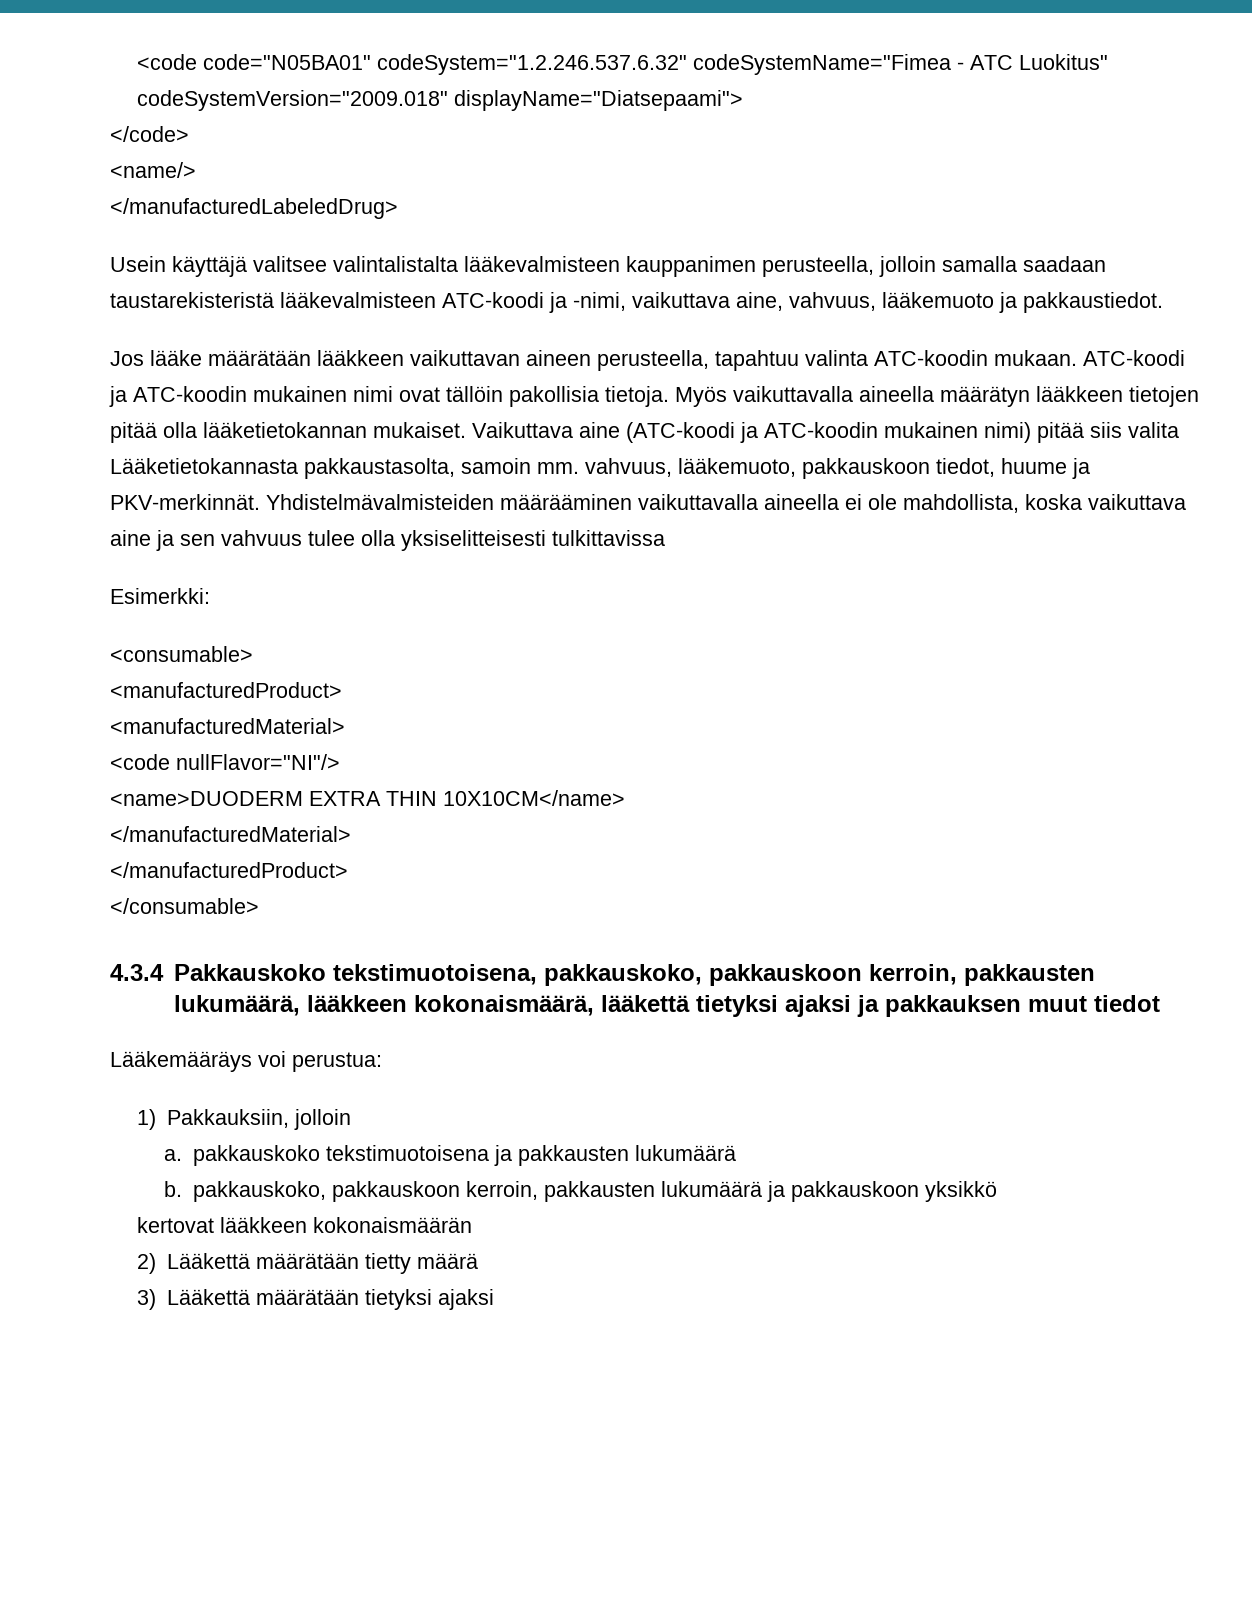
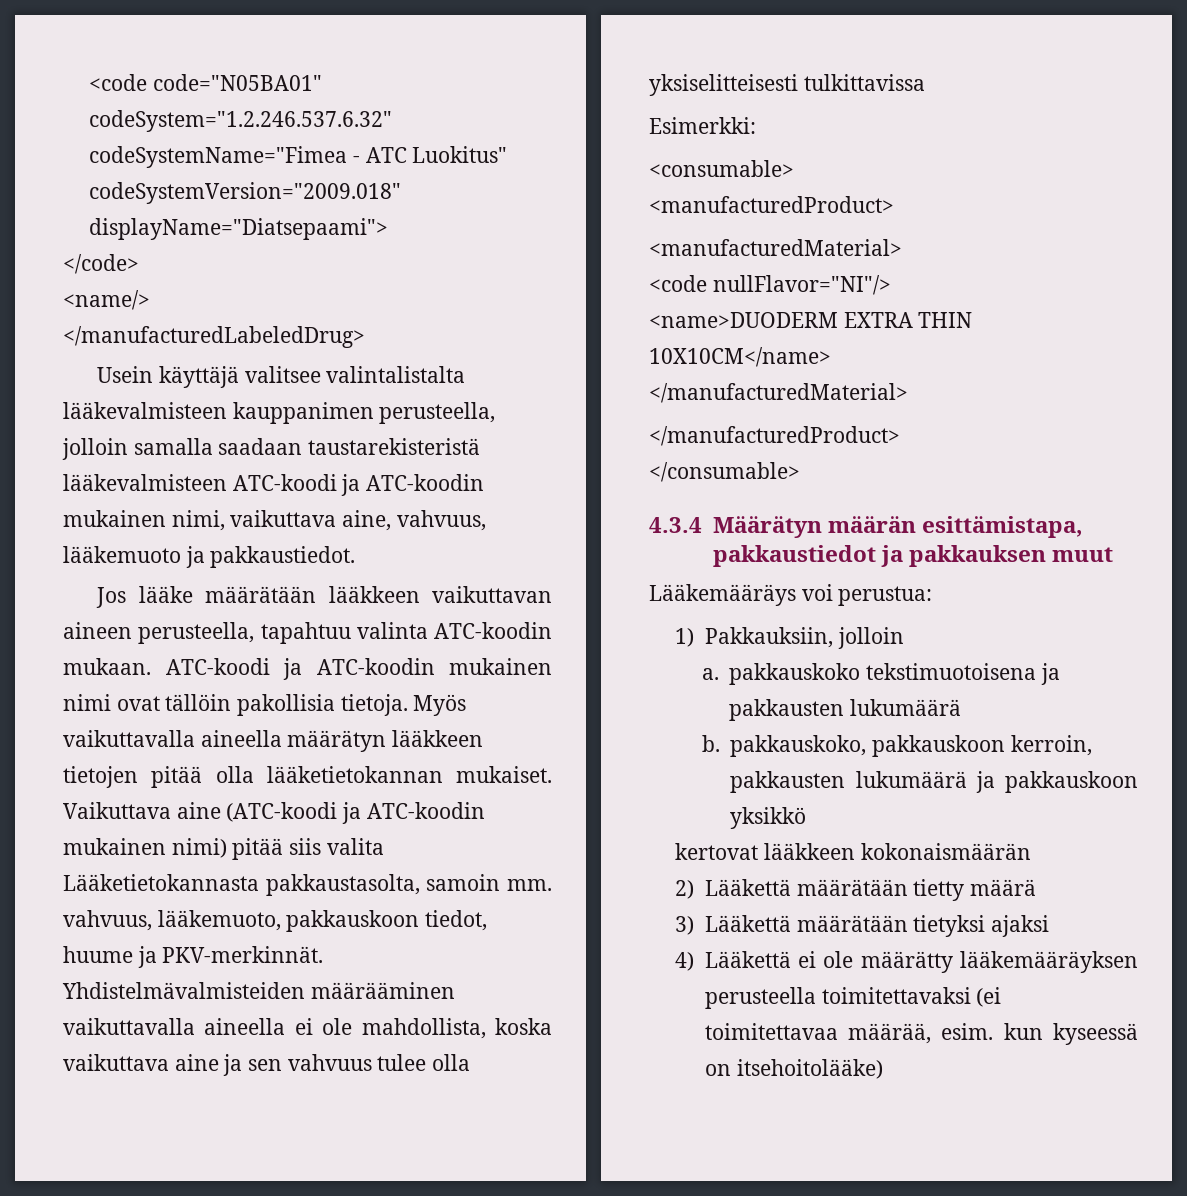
[573,292,626,311] -nimi, -> [366,474,485,491] [63,510,225,531] ATC-koodin mukainen nimi,
[173,964,1095,986] [173,995,851,1017] Pakkauskoko tekstimuotoisena, pakkauskoko, pakkauskoon kerroin, pakkausten lukumäärä, lääkkeen kokonaismäärä, lääkettä tietyksi ajaksi -> [712,516,1083,538] [712,545,876,567] Määrätyn määrän esittämistapa, pakkaustiedot
[1093,995,1160,1012] tiedot -> (1113, 554) none
(494, 1299) none -> [675,951,1138,973] [704,987,1002,1009] [704,1023,1138,1045] [704,1059,883,1079] // 4) Lääkettä ei ole määrätty lääkemääräyksen perusteella toimitettavaksi (ei toimitettavaa määrää, esim. kun kyseessä on itsehoitolääke)

